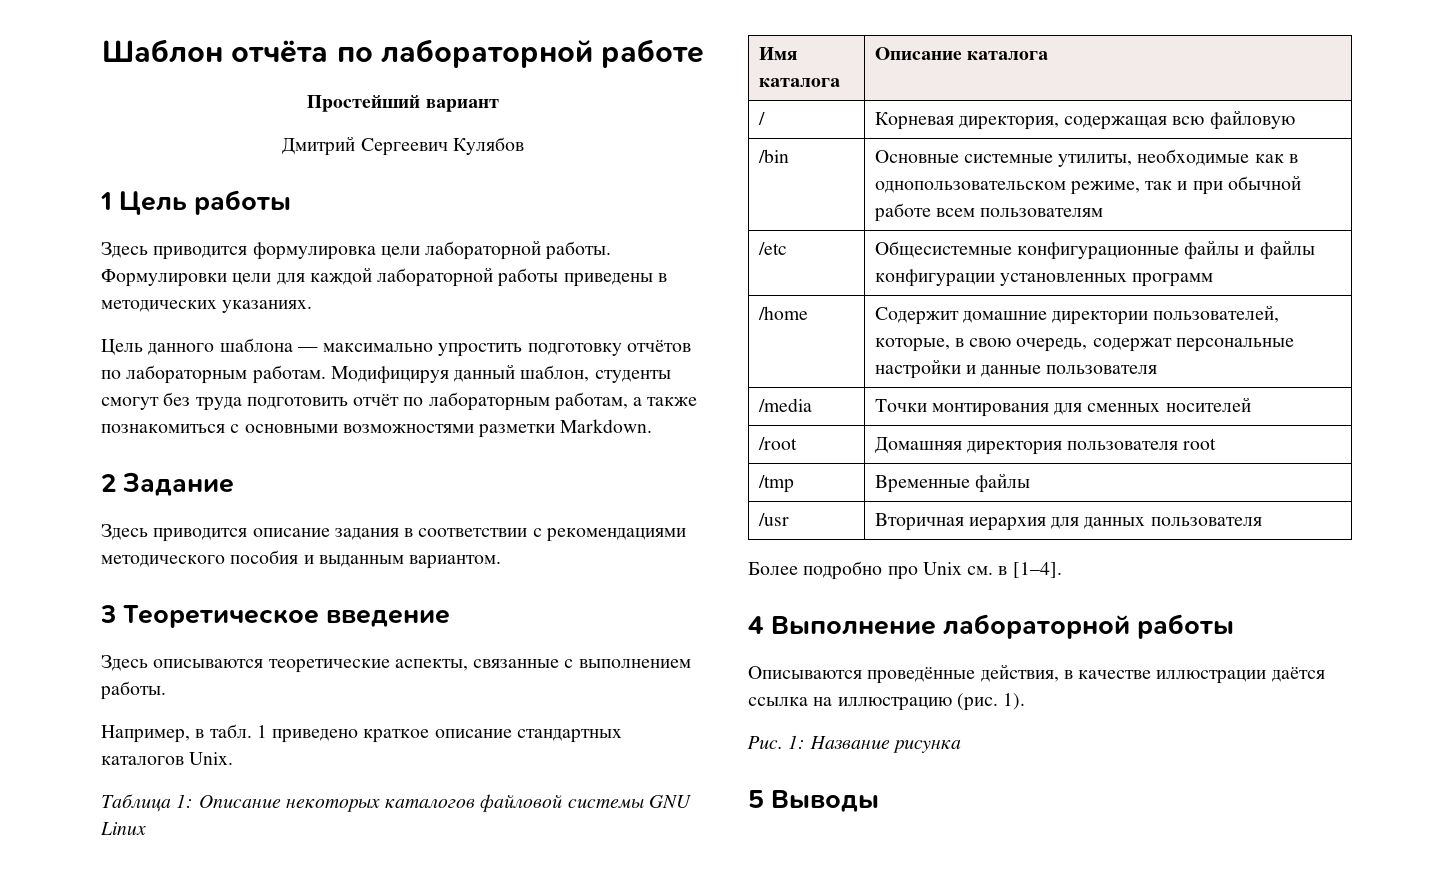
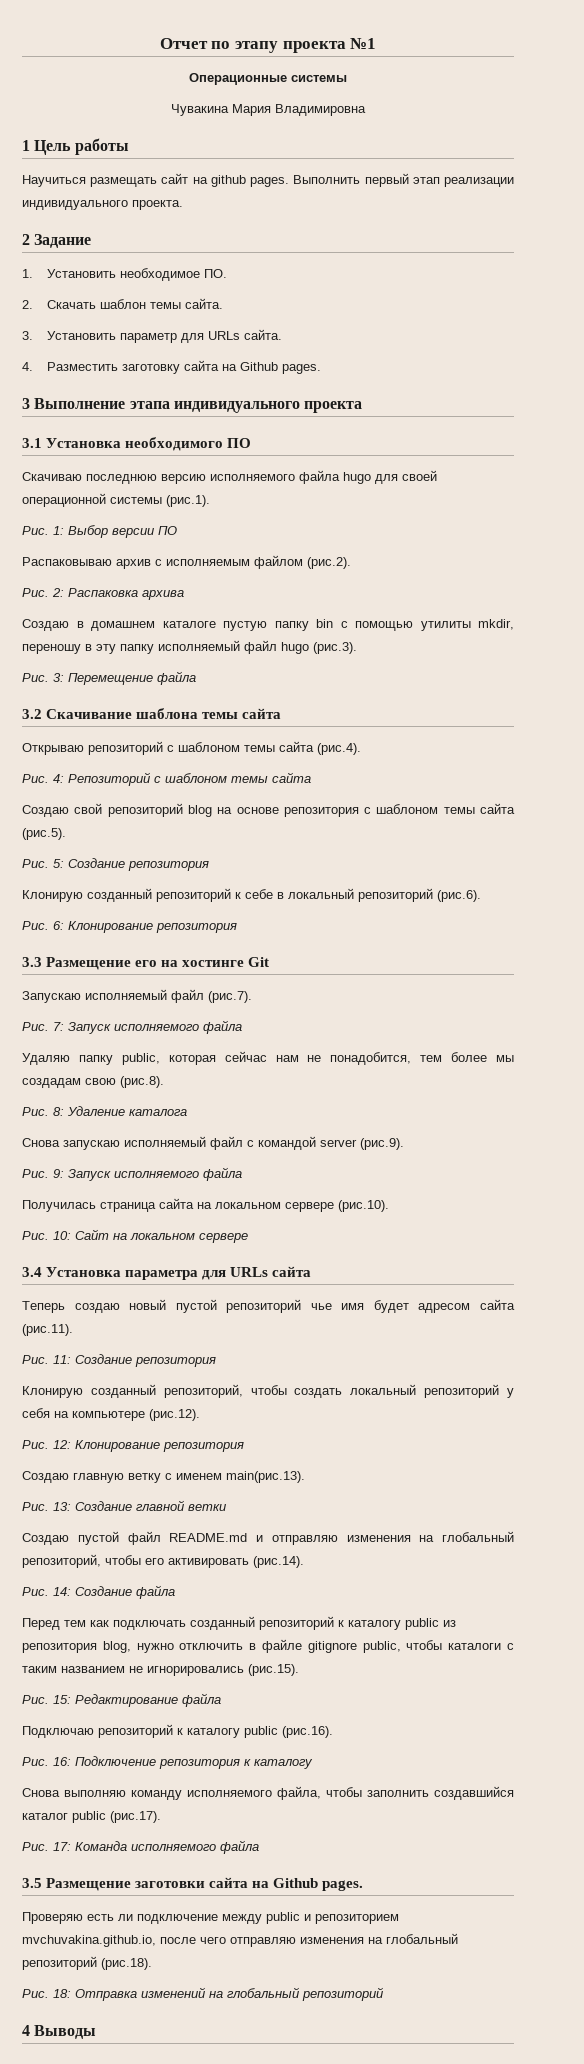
[102,39,704,68] [307,95,499,112] [282,136,524,156] [100,190,292,215] [101,240,612,260] [101,267,667,287] [101,300,313,313] [101,338,691,357] [101,364,671,384] [101,392,698,411] [101,419,653,438] [101,472,235,496] [101,524,686,542] [101,550,502,569] [100,605,451,628] [101,655,691,673] [100,681,166,700] [101,724,622,743] [101,752,234,765] [101,794,691,812] [100,822,146,835] [758,47,797,60] [758,78,840,87] [874,47,1048,60] [757,112,765,125] [874,110,1295,130] [757,149,789,163] [874,149,1298,167] [874,175,1301,195] [873,203,1104,222] [757,242,787,255] [874,240,1315,260] [874,269,1214,287] [757,306,808,320] [874,305,1280,325] [874,338,1294,352] [874,359,1158,379] [757,398,812,412] [874,397,1251,417] [757,437,797,450] [874,437,1217,455] [757,475,794,493] [874,473,1030,493] [757,513,789,526] [874,513,1262,531] [748,561,1062,580] [748,614,1235,639] [748,664,1325,684] [748,693,1026,711] [747,735,961,753] [748,790,764,808] Шаблон отчёта по лабораторной работе // Простейший вариант // Дмитрий Сергеевич Кулябов // 1 Цель работы // Здесь приводится формулировка цели лабораторной работы. Формулировки цели для каждой лабораторной работы приведены в методических указаниях. // Цель данного шаблона — максимально упростить подготовку отчётов по лабораторным работам. Модифицируя данный шаблон, студенты смогут без труда подготовить отчёт по лабораторным работам, а также познакомиться с основными возможностями разметки Markdown. // 2 Задание // Здесь приводится описание задания в соответствии с рекомендациями методического пособия и выданным вариантом. // 3 Теоретическое введение // Здесь описываются теоретические аспекты, связанные с выполнением работы. // Например, в табл. 1 приведено краткое описание стандартных каталогов Unix. // Таблица 1: Описание некоторых каталогов файловой системы GNU Linux // Имя каталога | Описание каталога // / | Корневая директория, содержащая всю файловую // /bin | Основные системные утилиты, необходимые как в однопользовательском режиме, так и при обычной работе всем пользователям // /etc | Общесистемные конфигурационные файлы и файлы конфигурации установленных программ // /home | Содержит домашние директории пользователей, которые, в свою очередь, содержат персональные настройки и данные пользователя // /media | Точки монтирования для сменных носителей // /root | Домашняя директория пользователя root // /tmp | Временные файлы // /usr | Вторичная иерархия для данных пользователя // Более подробно про Unix см. в [1–4]. // 4 Выполнение лабораторной работы // Описываются проведённые действия, в качестве иллюстрации даётся ссылка на иллюстрацию (рис. 1). // Рис. 1: Название рисунка // 5 -> [159,38,377,53] [189,73,347,85] [171,104,366,116] [22,138,129,155] [22,173,514,187] [22,200,183,210] [22,234,92,248] [22,268,227,281] [22,298,223,309] [22,329,282,343] [22,360,321,374] [22,398,363,413] [22,437,252,451] [22,470,437,484] [22,493,210,507] [22,525,177,538] [22,555,351,569] [22,588,184,600] [22,619,514,631] [22,640,357,654] [22,671,196,685] [22,708,282,719] [22,741,361,755] [22,772,311,786] [22,803,515,817] [22,828,66,840] [22,858,209,871] [22,888,481,902] [22,921,237,933] [22,957,270,970] [22,989,252,1003] [22,1020,242,1034] [22,1051,514,1065] [22,1076,164,1088] [22,1106,187,1116] [22,1136,404,1150] [22,1167,242,1181] [22,1198,389,1212] [22,1229,248,1243] [22,1266,312,1280] [22,1299,515,1313] [22,1324,73,1336] [22,1354,216,1367] [22,1384,514,1398] [22,1408,200,1421] [22,1440,244,1452] [22,1471,305,1483] [22,1500,226,1511] [22,1531,514,1545] [22,1554,304,1568] [22,1585,175,1599] [22,1616,456,1630] [22,1639,514,1653] [22,1664,299,1676] [22,1693,221,1707] [22,1724,333,1738] [22,1756,313,1769] [22,1786,514,1800] [22,1811,161,1823] [22,1840,259,1854] [22,1877,364,1891] [22,1912,399,1924] [22,1933,458,1947] [22,1956,152,1970] [22,1987,383,2001] [22,2025,30,2036] Отчет по этапу проекта №1 // Операционные системы // Чувакина Мария Владимировна // 1 Цель работы // Научиться размещать сайт на github pages. Выполнить первый этап реализации индивидуального проекта. // 2 Задание // 1. Установить необходимое ПО. // 2. Скачать шаблон темы сайта. // 3. Установить параметр для URLs сайта. // 4. Разместить заготовку сайта на Github pages. // 3 Выполнение этапа индивидуального проекта // 3.1 Установка необходимого ПО // Скачиваю последнюю версию исполняемого файла hugo для своей операционной системы (рис.1). // Рис. 1: Выбор версии ПО // Распаковываю архив с исполняемым файлом (рис.2). // Рис. 2: Распаковка архива // Создаю в домашнем каталоге пустую папку bin с помощью утилиты mkdir, переношу в эту папку исполняемый файл hugo (рис.3). // Рис. 3: Перемещение файла // 3.2 Скачивание шаблона темы сайта // Открываю репозиторий с шаблоном темы сайта (рис.4). // Рис. 4: Репозиторий с шаблоном темы сайта // Создаю свой репозиторий blog на основе репозитория с шаблоном темы сайта (рис.5). // Рис. 5: Создание репозитория // Клонирую созданный репозиторий к себе в локальный репозиторий (рис.6). // Рис. 6: Клонирование репозитория // 3.3 Размещение его на хостинге Git // Запускаю исполняемый файл (рис.7). // Рис. 7: Запуск исполняемого файла // Удаляю папку public, которая сейчас нам не понадобится, тем более мы создадам свою (рис.8). // Рис. 8: Удаление каталога // Снова запускаю исполняемый файл с командой server (рис.9). // Рис. 9: Запуск исполняемого файла // Получилась страница сайта на локальном сервере (рис.10). // Рис. 10: Сайт на локальном сервере // 3.4 Установка параметра для URLs сайта // Теперь создаю новый пустой репозиторий чье имя будет адресом сайта (рис.11). // Рис. 11: Создание репозитория // Клонирую созданный репозиторий, чтобы создать локальный репозиторий у себя на компьютере (рис.12). // Рис. 12: Клонирование репозитория // Создаю главную ветку с именем main(рис.13). // Рис. 13: Создание главной ветки // Создаю пустой файл README.md и отправляю изменения на глобальный репозиторий, чтобы его активировать (рис.14). // Рис. 14: Создание файла // Перед тем как подключать созданный репозиторий к каталогу public из репозитория blog, нужно отключить в файле gitignore public, чтобы каталоги с таким названием не игнорировались (рис.15). // Рис. 15: Редактирование файла // Подключаю репозиторий к каталогу public (рис.16). // Рис. 16: Подключение репозитория к каталогу // Снова выполняю команду исполняемого файла, чтобы заполнить создавшийся каталог public (рис.17). // Рис. 17: Команда исполняемого файла // 3.5 Размещение заготовки сайта на Github pages. // Проверяю есть ли подключение между public и репозиторием mvchuvakina.github.io, после чего отправляю изменения на глобальный репозиторий (рис.18). // Рис. 18: Отправка изменений на глобальный репозиторий // 4

